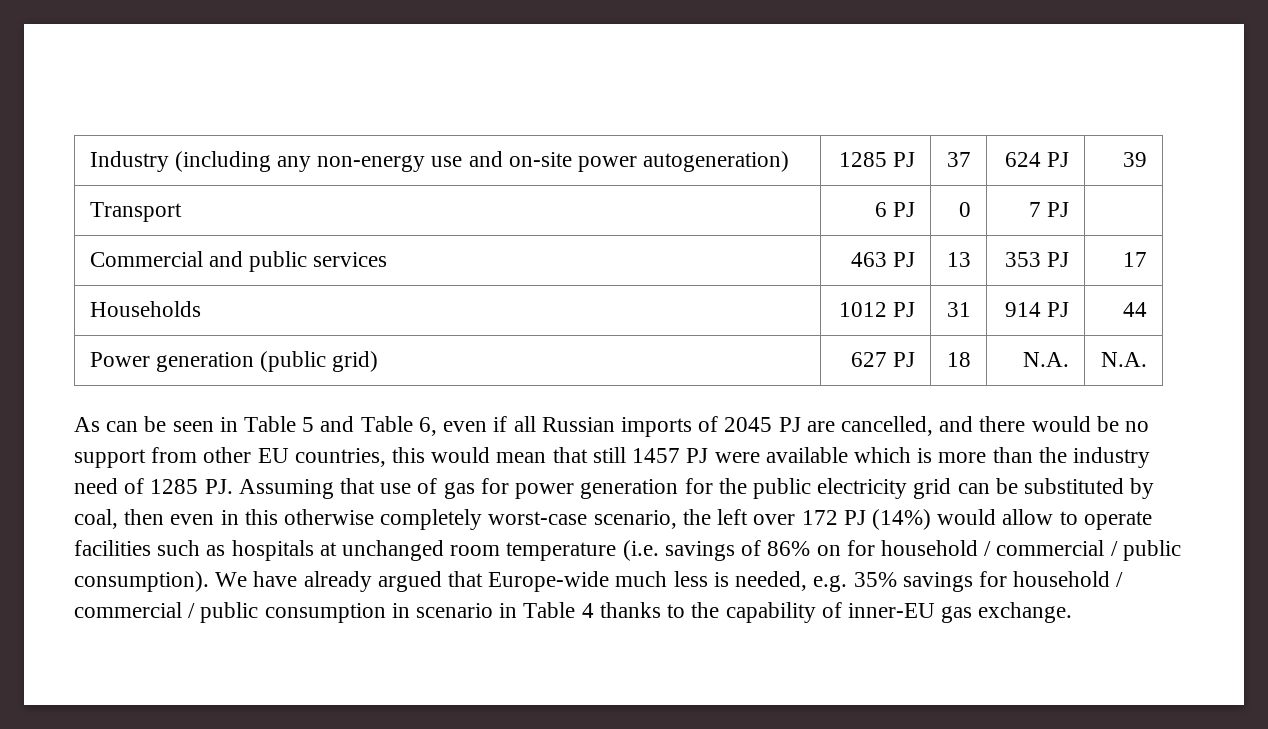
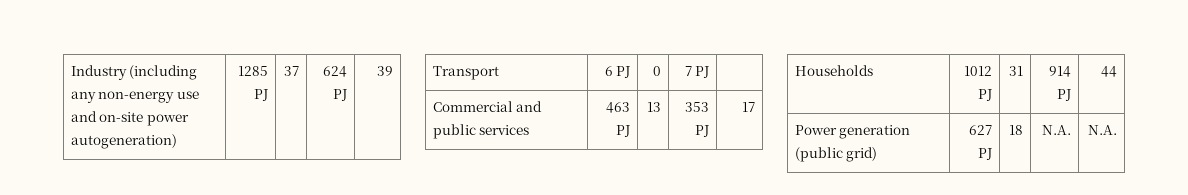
[74,416,1150,437] [74,447,1150,468] [74,478,1155,499] [74,509,1152,530] [74,540,1181,561] [74,571,1124,592] [74,602,1073,623] // As can be seen in Table 5 and Table 6, even if all Russian imports of 2045 PJ are cancelled, and there would be no support from other EU countries, this would mean that still 1457 PJ were available which is more than the industry need of 1285 PJ. Assuming that use of gas for power generation for the public electricity grid can be substituted by coal, then even in this otherwise completely worst-case scenario, the left over 172 PJ (14%) would allow to operate facilities such as hospitals at unchanged room temperature (i.e. savings of 86% on for household / commercial / public consumption). We have already argued that Europe-wide much less is needed, e.g. 35% savings for household / commercial / public consumption in scenario in Table 4 thanks to the capability of inner-EU gas exchange. -> (1118, 130) none

